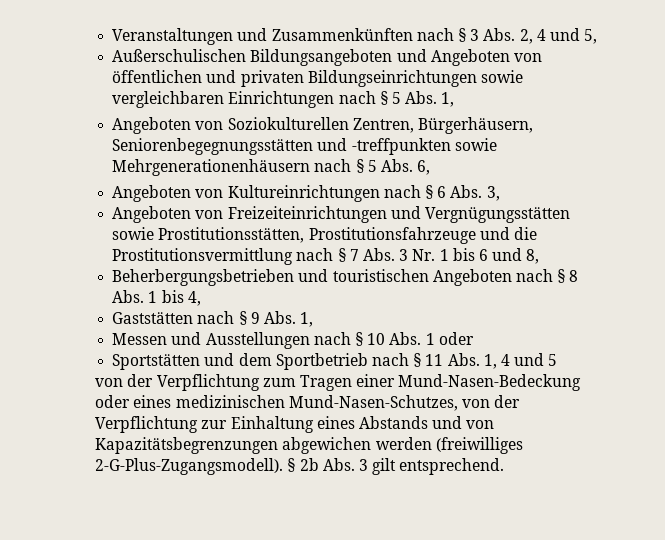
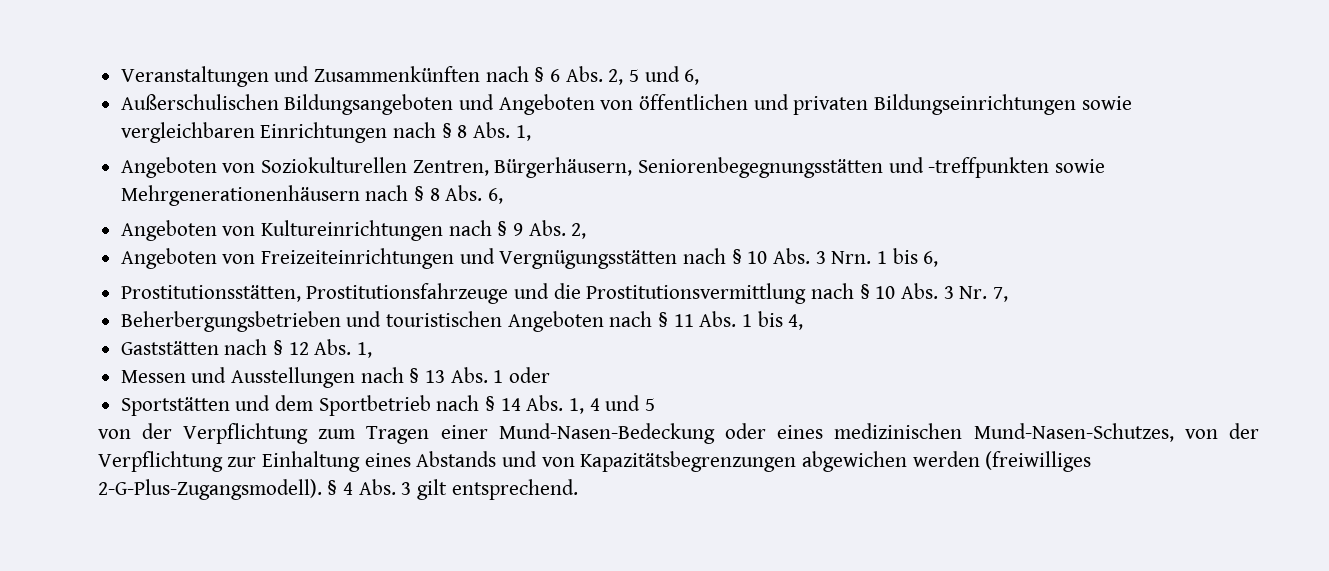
[470,28,598,44] 3 Abs. 2, 4 und 5, -> [550,66,700,85] 6 Abs. 2, 5 und 6,
[392,92,402,104] 5 -> [457,125,468,138] 8
[367,160,377,172] 5 -> [429,188,440,201] 8
[437,185,500,201] 6 Abs. 3, -> [513,220,587,239] 9 Abs. 2,
[112,227,155,240] sowie -> [683,248,939,267] nach § 10 Abs. 3 Nrn. 1 bis 6, //
[349,249,359,261] 7 -> [875,286,896,299] 10
[439,248,540,264] 1 bis 6 und 8, -> [993,287,1009,302] 7,
[569,270,579,282] 8 -> [673,314,694,327] 11
[250,312,260,324] 9 -> [288,342,309,355] 12
[367,333,386,345] 10 -> [425,370,446,383] 13
[425,354,444,366] 11 -> [500,398,521,411] 14
[299,458,319,471] 2b -> [343,482,354,495] 4

